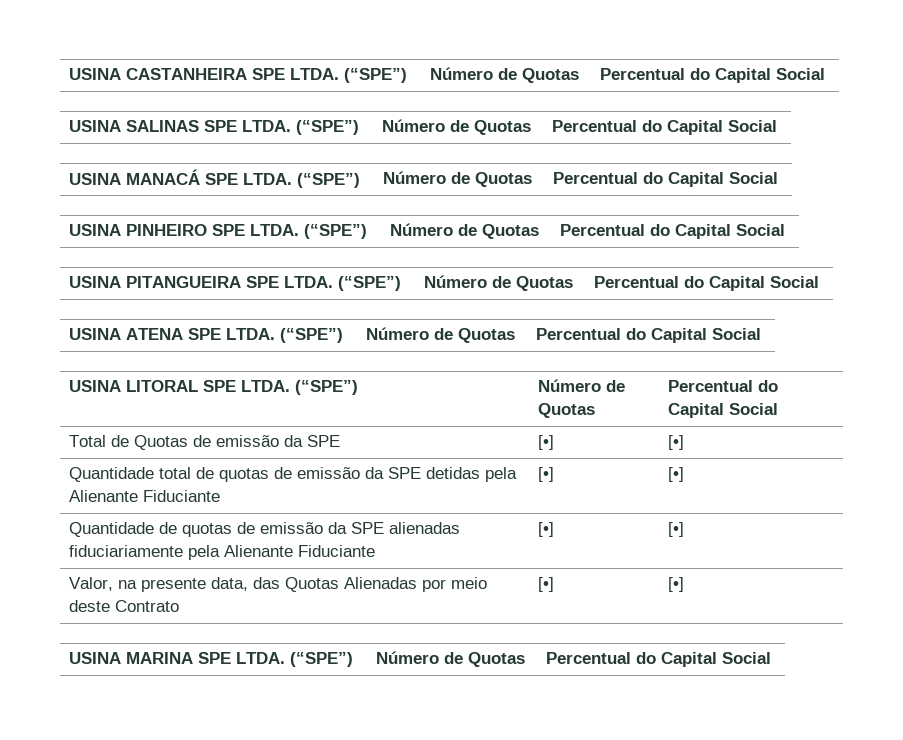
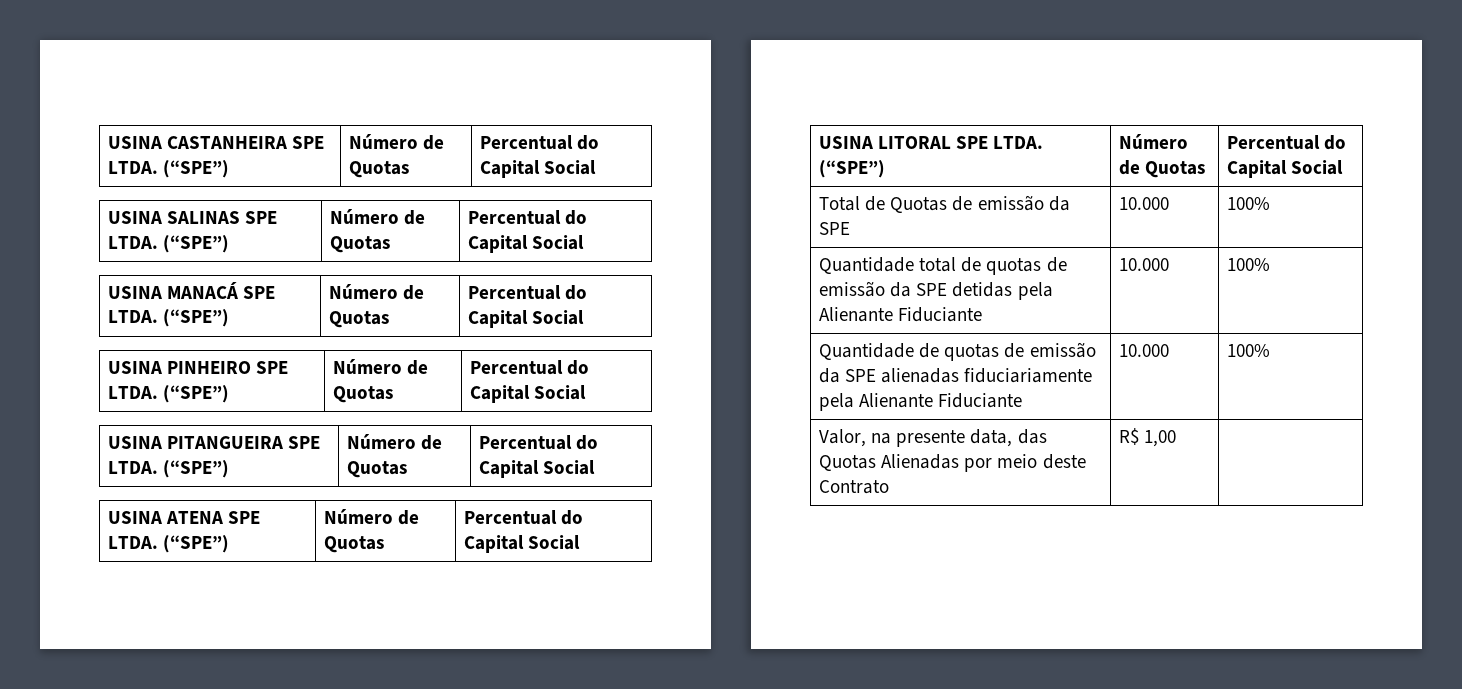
[538,435,555,450] [668,435,685,450] [•] | [•] -> [1119,197,1170,210] [1227,197,1271,210] 10.000 | 100%
[538,467,555,482] [668,467,685,482] [•] | [•] -> [1119,258,1170,271] [1227,258,1271,271] 10.000 | 100%
[538,522,555,537] [668,522,685,537] [•] | [•] -> [1119,344,1170,357] [1227,344,1271,357] 10.000 | 100%
[538,577,555,592] [668,577,685,592] [69,652,354,667] [376,651,526,667] [546,652,772,667] [•] | [•] // USINA MARINA SPE LTDA. (“SPE”) | Número de Quotas | Percentual do Capital Social -> [1119,428,1177,447] R$ 1,00 |

